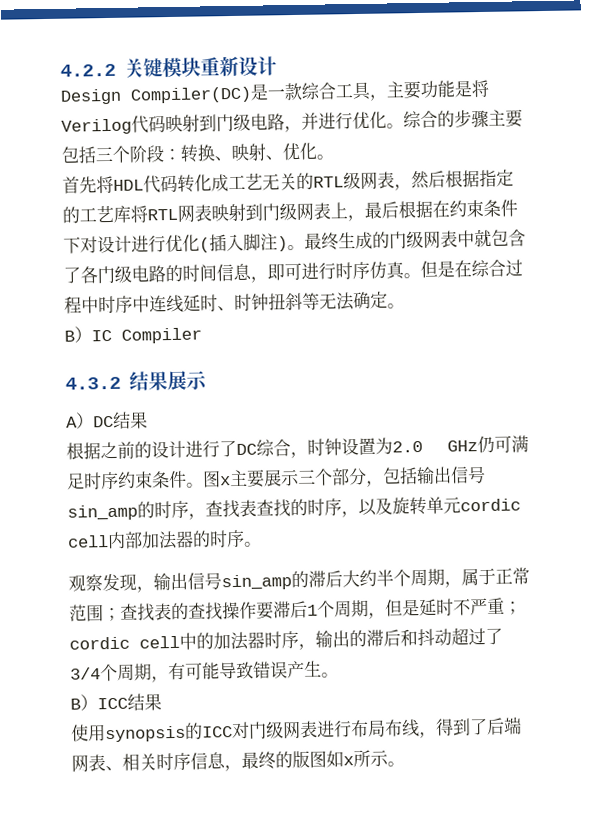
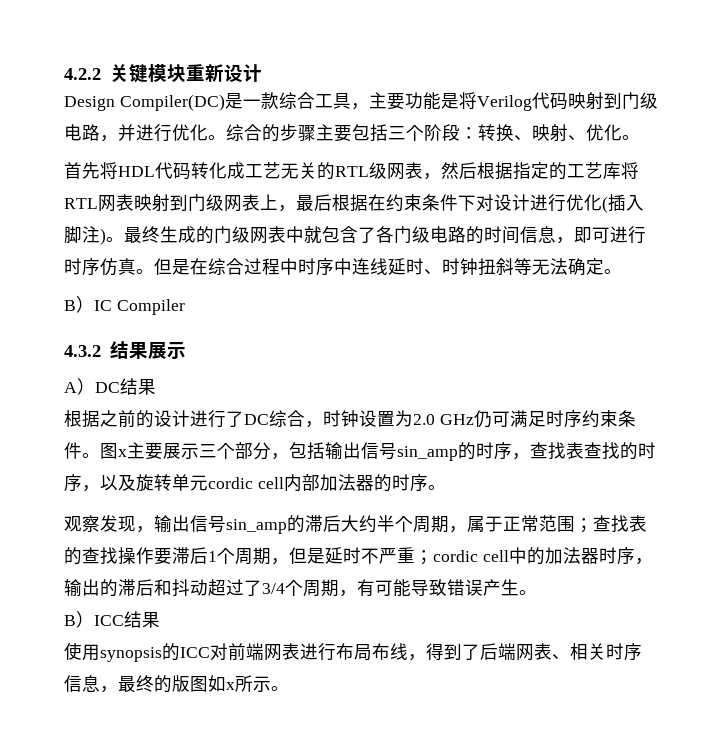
[248,721,284,739] 门级 -> [228,643,264,661] 前端

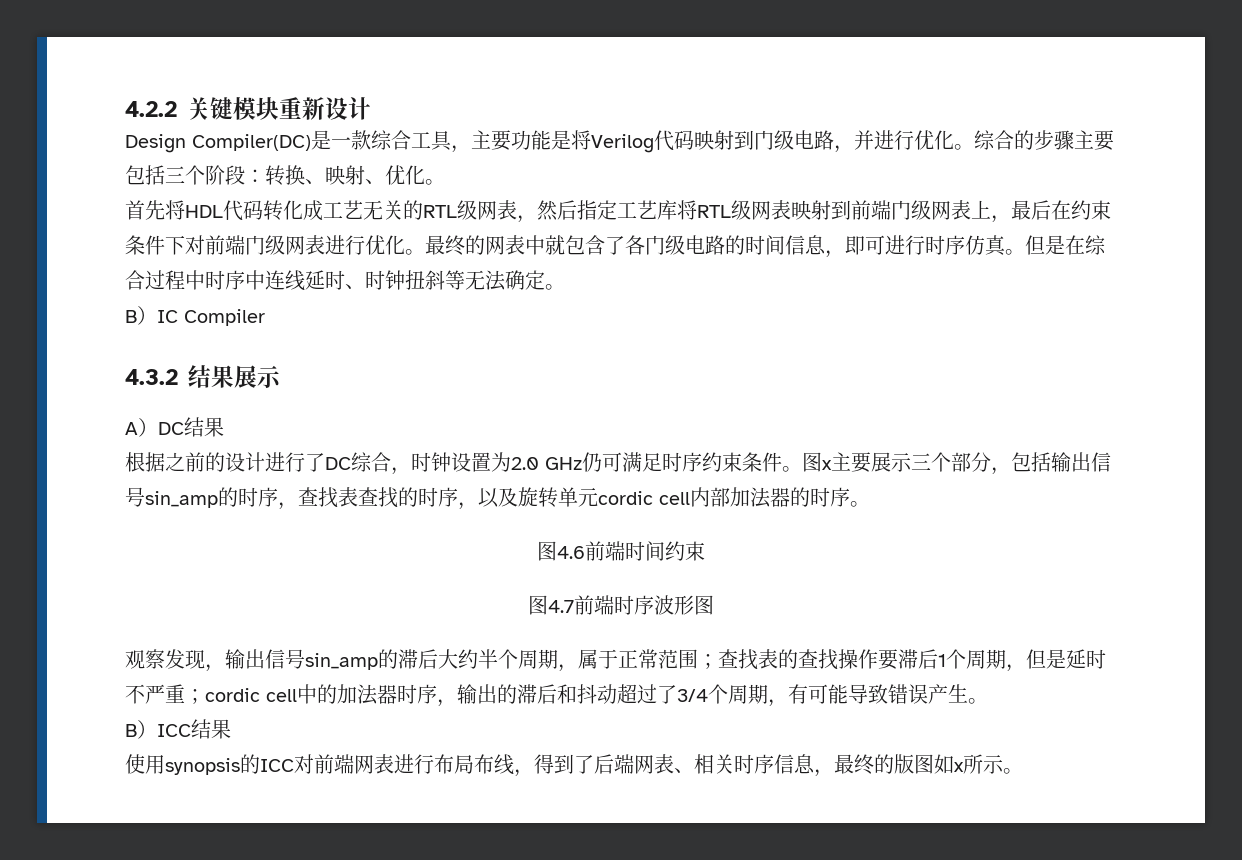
[477,162,567,180] 根据指定的 -> [577,200,617,220] 指定
(98, 203) none -> [731,200,751,220] 级
(188, 202) none -> [851,200,891,220] 前端
[332,194,368,212] 根据 -> (1051, 210) none
[494,194,644,213] [64,226,250,245] 设计进行优化(插入脚注)。最终生成的门级 -> [205,235,485,256] 前端门级网表进行优化。最终的
(446, 487) none -> [537,541,705,561] [528,595,714,615] // 图4.6前端时间约束 // 图4.7前端时序波形图

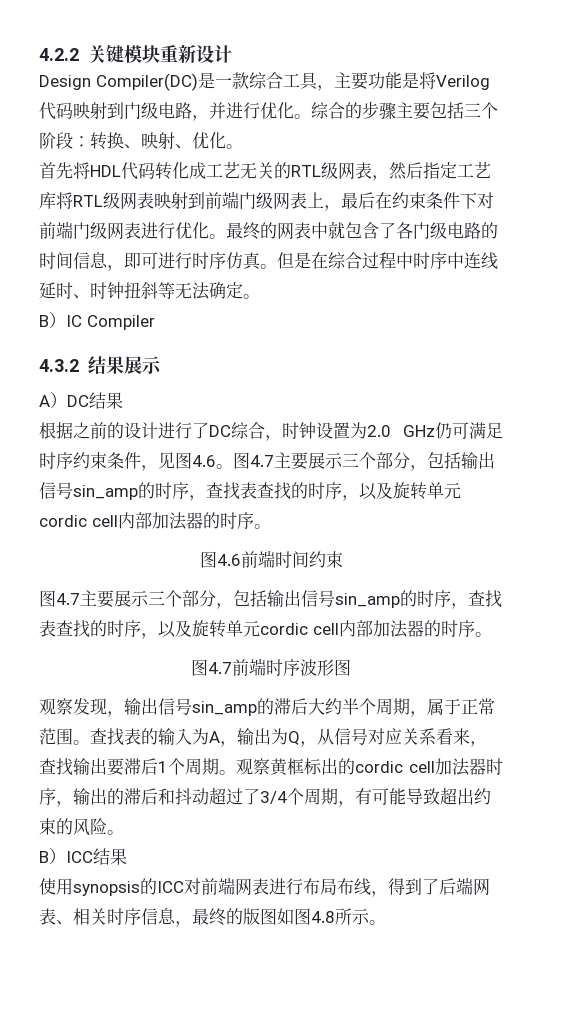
[782,452,832,472] 。图x -> [141,452,274,471] ，见图4.6。图4.7
(705, 551) none -> [39,590,502,609] [39,620,492,639] // 图4.7主要展示三个部分，包括输出信号sin_amp的时序，查找表查找的时序，以及旋转单元cordic cell内部加法器的时序。
[698,654,718,669] ； -> [73,740,90,745] 。
[798,649,1106,672] [125,684,337,704] 查找操作要滞后1个周期，但是延时不严重；cordic cell中的 -> [158,728,487,747] [39,758,435,776] 输入为A，输出为Q，从信号对应关系看来，查找输出要滞后1个周期。观察黄框标出的cordic cell
[888,684,968,704] 错误产生 -> [440,787,491,805] [39,818,107,836] 超出约束的风险
[954,762,964,772] x -> [294,908,335,925] 图4.8

